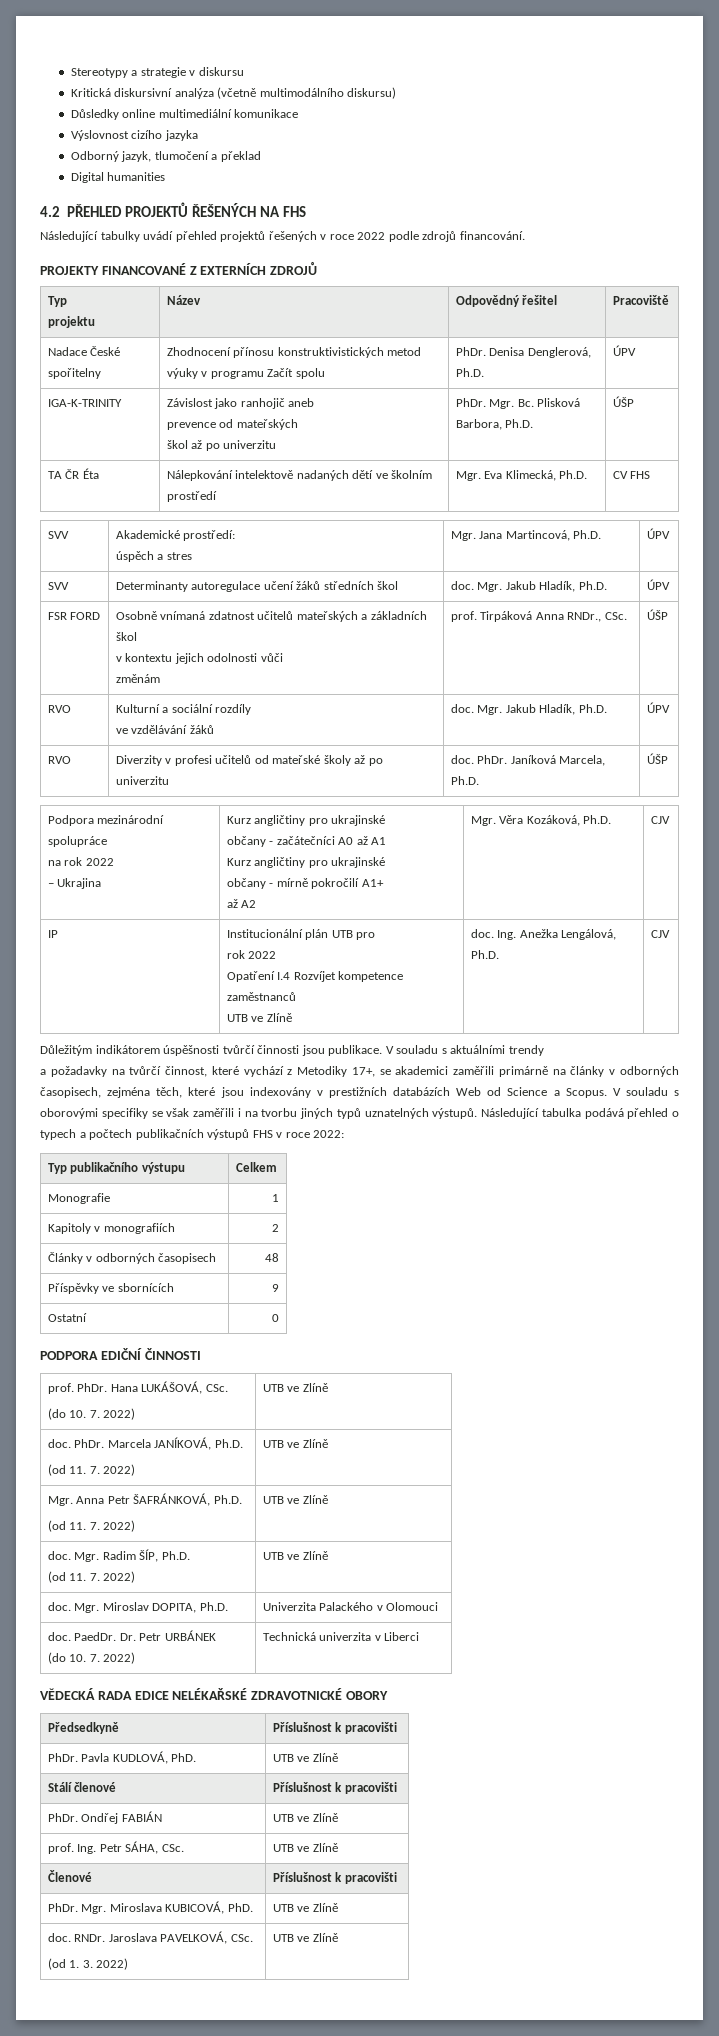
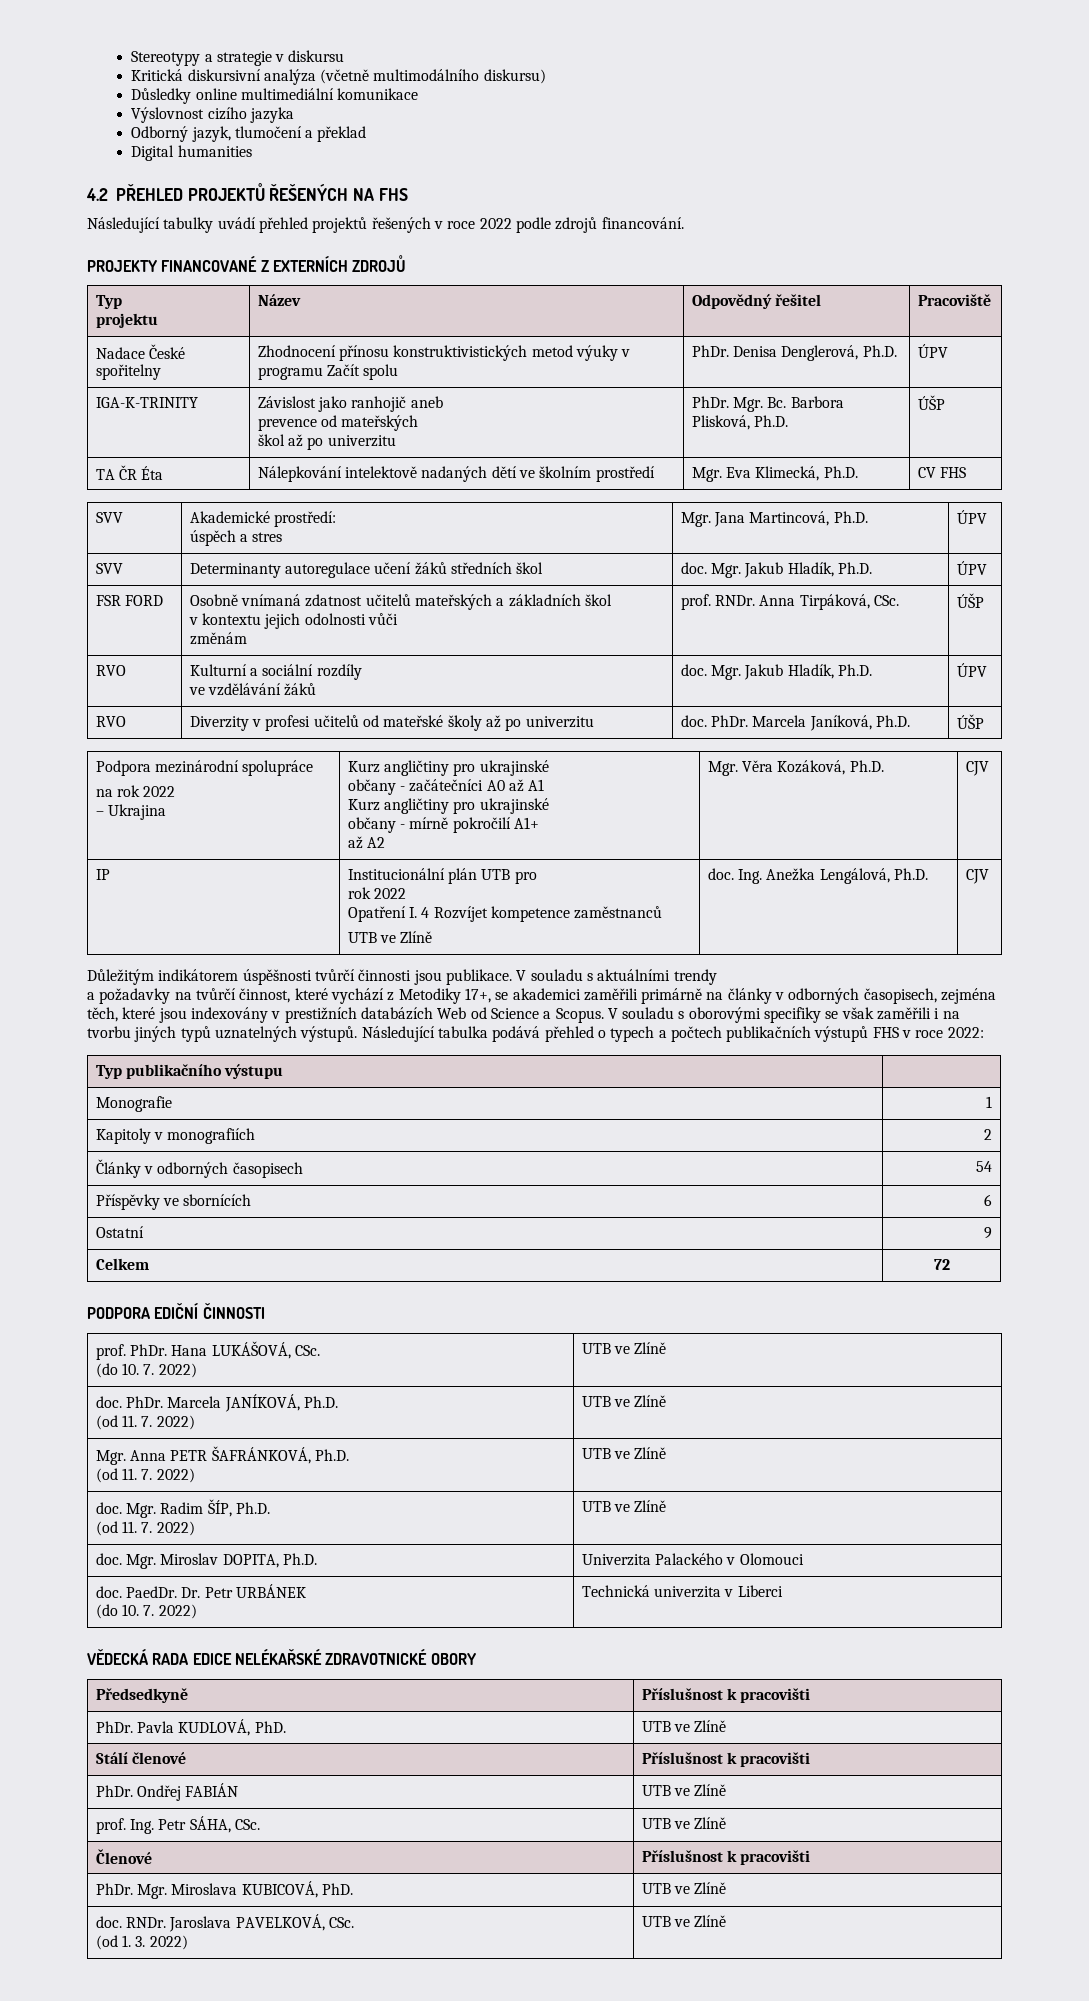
[537,398,581,407] [455,419,502,430] Plisková Barbora, -> [790,396,844,408] [691,415,750,430] Barbora Plisková,
[480,611,602,622] Tirpáková Anna RNDr., -> [714,594,870,610] RNDr. Anna Tirpáková,
[510,755,606,766] Janíková Marcela, -> [752,715,872,731] Marcela Janíková,
[277,972,291,980] I.4 -> [408,907,430,918] I. 4
[235,1162,277,1172] Celkem -> (284, 1071) none
[265,1253,280,1262] 48 -> [976,1161,993,1172] 54
[272,1284,280,1292] 9 -> [984,1194,993,1206] 6
[272,1314,280,1322] 0 -> [984,1227,993,1239] [95,1258,149,1270] [933,1259,950,1270] 9 // Celkem | 72
[107,1496,130,1504] Petr -> [170,1450,208,1461] PETR

